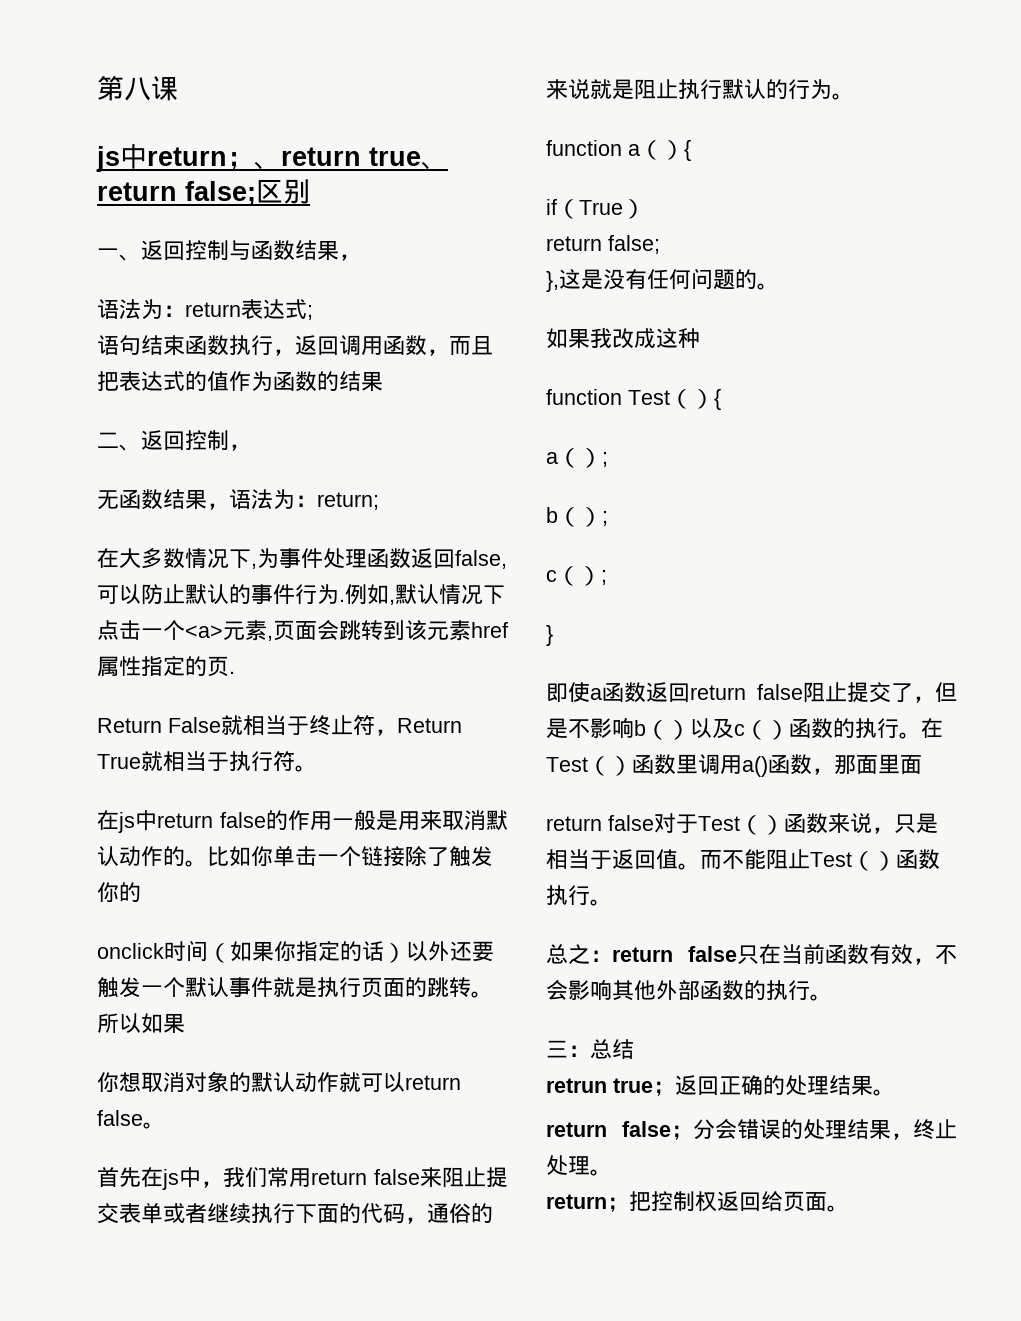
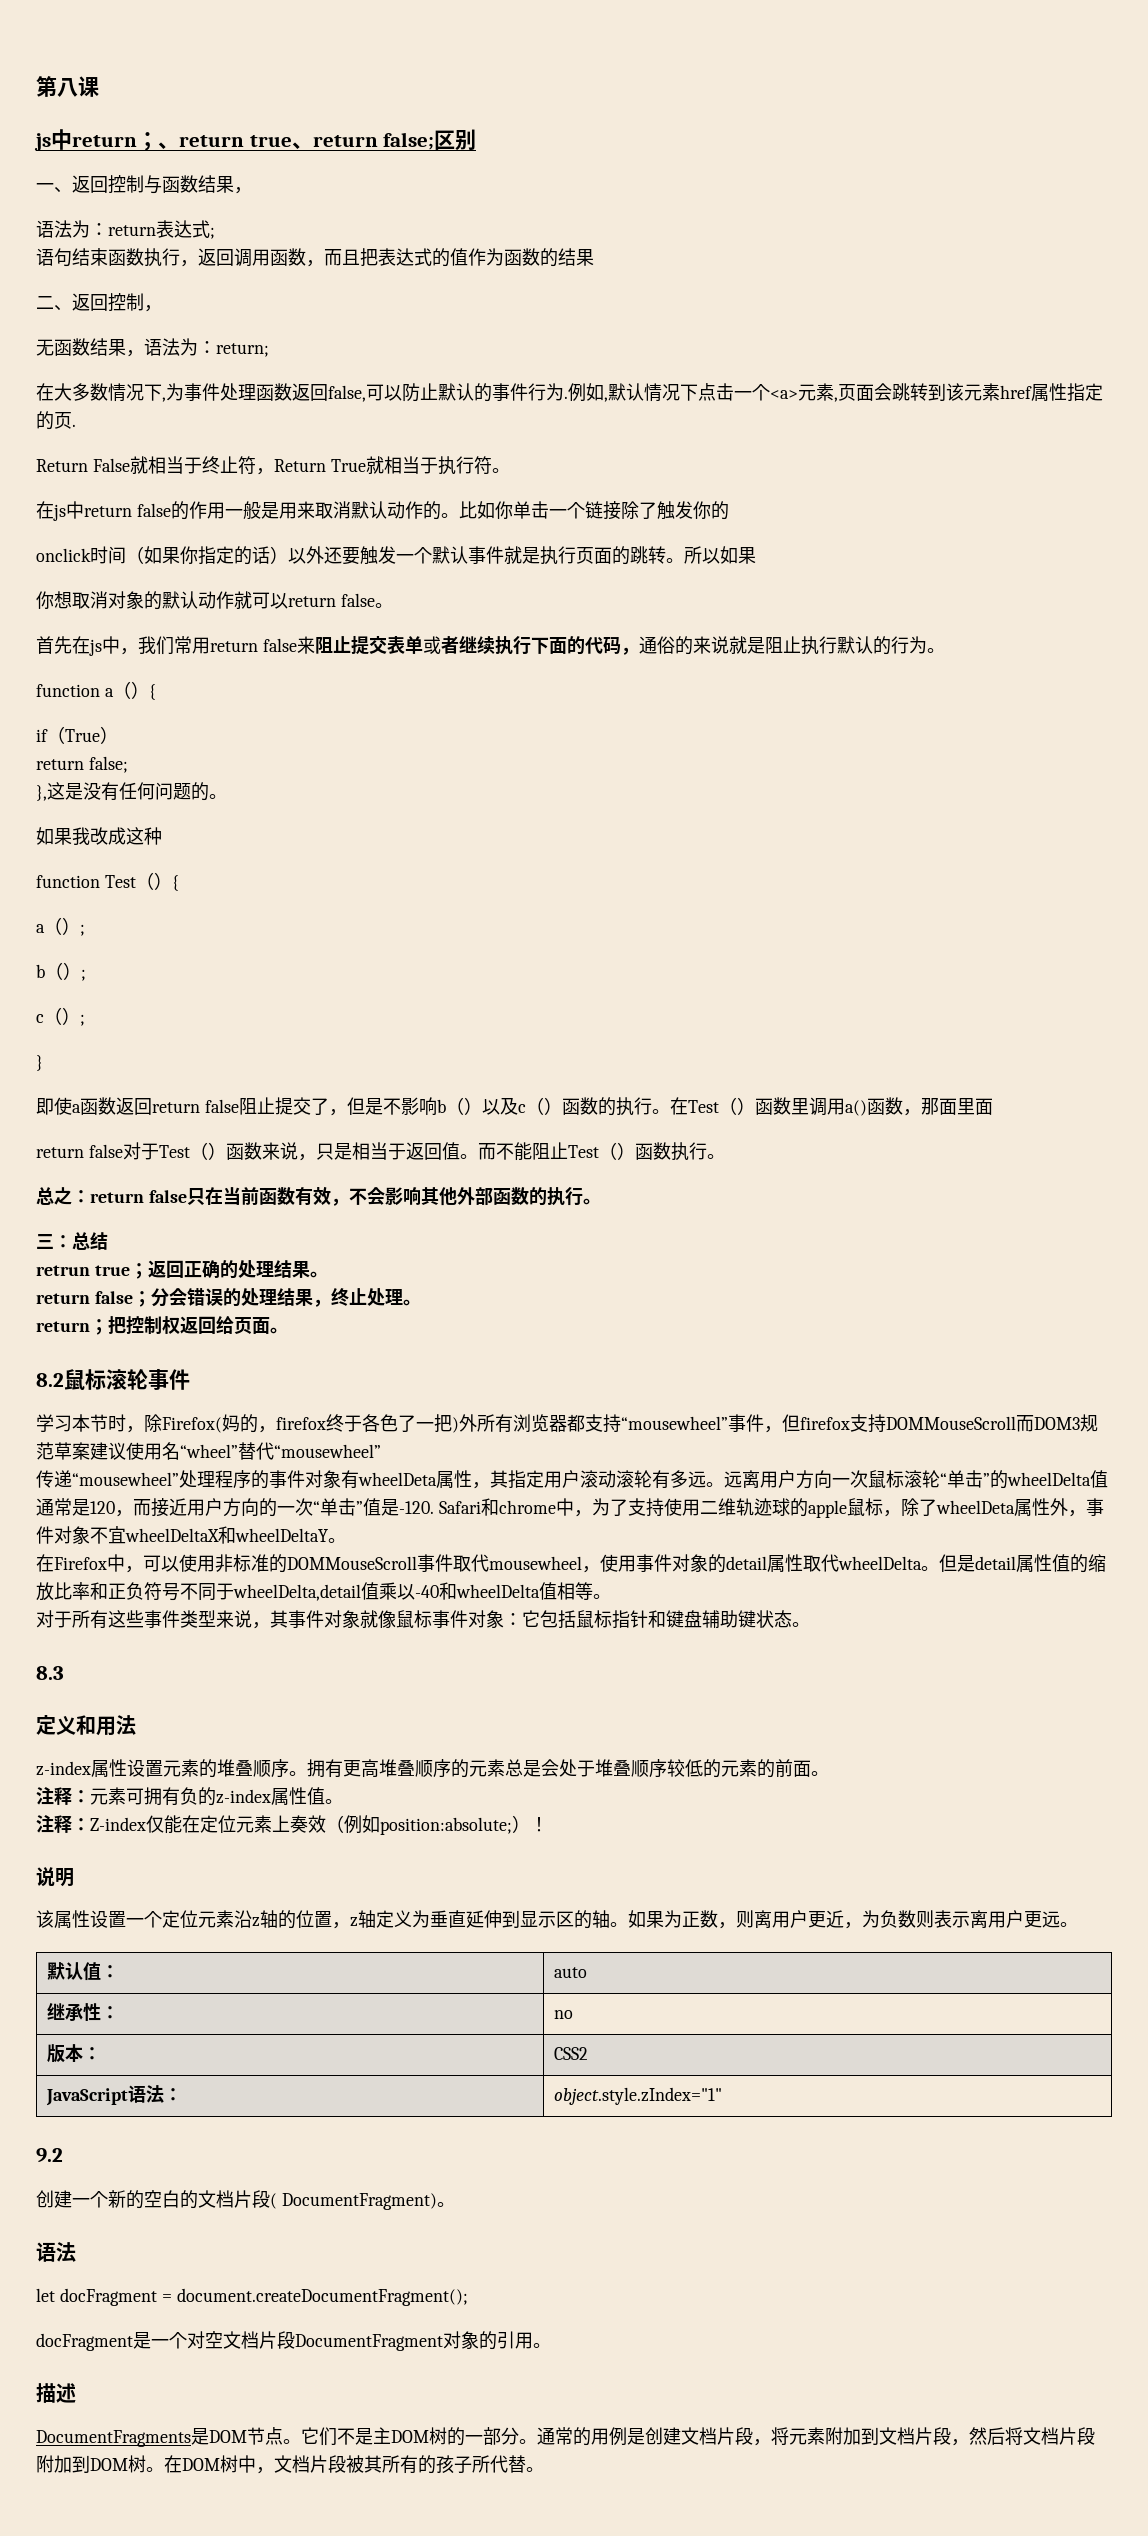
(849, 1208) none -> [36,1368,190,1390] [36,1414,1098,1433] [36,1442,381,1460] [36,1470,1108,1489] [36,1498,1104,1518] [36,1526,346,1544] [36,1554,1106,1573] [36,1582,611,1601] [36,1610,810,1629] [36,1666,64,1680] [36,1715,136,1736] [36,1759,829,1778] [36,1787,343,1806] [36,1815,548,1835] [36,1867,74,1887] [36,1910,1078,1929] [47,1962,120,1981] [554,1967,588,1978] [47,2002,120,2021] [554,2010,574,2019] [47,2044,102,2063] [554,2047,589,2060] [46,2085,183,2106] [554,2087,723,2105] [36,2148,63,2163] [36,2190,455,2210] [36,2242,76,2262] [36,2288,468,2306] [36,2331,551,2351] [36,2383,76,2403] [36,2427,1095,2447] [36,2455,544,2474] // 8.2鼠标滚轮事件 // 学习本节时，除Firefox(妈的，firefox终于各色了一把)外所有浏览器都支持“mousewheel”事件，但firefox支持DOMMouseScroll而DOM3规范草案建议使用名“wheel”替代“mousewheel” // 传递“mousewheel”处理程序的事件对象有wheelDeta属性，其指定用户滚动滚轮有多远。远离用户方向一次鼠标滚轮“单击”的wheelDelta值通常是120，而接近用户方向的一次“单击”值是-120. Safari和chrome中，为了支持使用二维轨迹球的apple鼠标，除了wheelDeta属性外，事件对象不宜wheelDeltaX和wheelDeltaY。 // 在Firefox中，可以使用非标准的DOMMouseScroll事件取代mousewheel，使用事件对象的detail属性取代wheelDelta。但是detail属性值的缩放比率和正负符号不同于wheelDelta,detail值乘以-40和wheelDelta值相等。 // 对于所有这些事件类型来说，其事件对象就像鼠标事件对象：它包括鼠标指针和键盘辅助键状态。 // 8.3 // 定义和用法 // z-index属性设置元素的堆叠顺序。拥有更高堆叠顺序的元素总是会处于堆叠顺序较低的元素的前面。 // 注释：元素可拥有负的z-index属性值。 // 注释：Z-index仅能在定位元素上奏效（例如position:absolute;）！ // 说明 // 该属性设置一个定位元素沿z轴的位置，z轴定义为垂直延伸到显示区的轴。如果为正数，则离用户更近，为负数则表示离用户更远。 // 默认值： | auto // 继承性： | no // 版本： | CSS2 // JavaScript语法： | object.style.zIndex="1" // 9.2 // 创建一个新的空白的文档片段( DocumentFragment)。 // 语法 // let docFragment = document.createDocumentFragment(); // docFragment是一个对空文档片段DocumentFragment对象的引用。 // 描述 // DocumentFragments是DOM节点。它们不是主DOM树的一部分。通常的用例是创建文档片段，将元素附加到文档片段，然后将文档片段附加到DOM树。在DOM树中，文档片段被其所有的孩子所代替。

